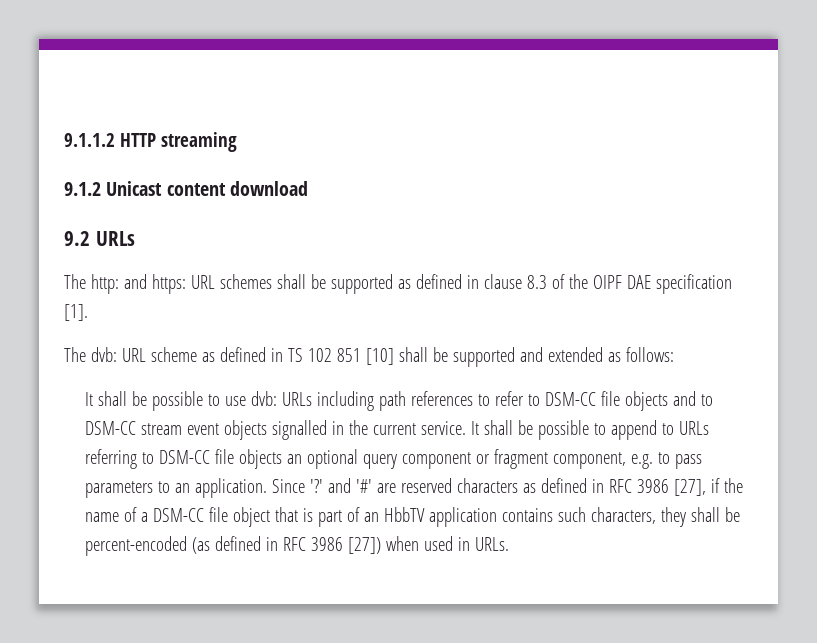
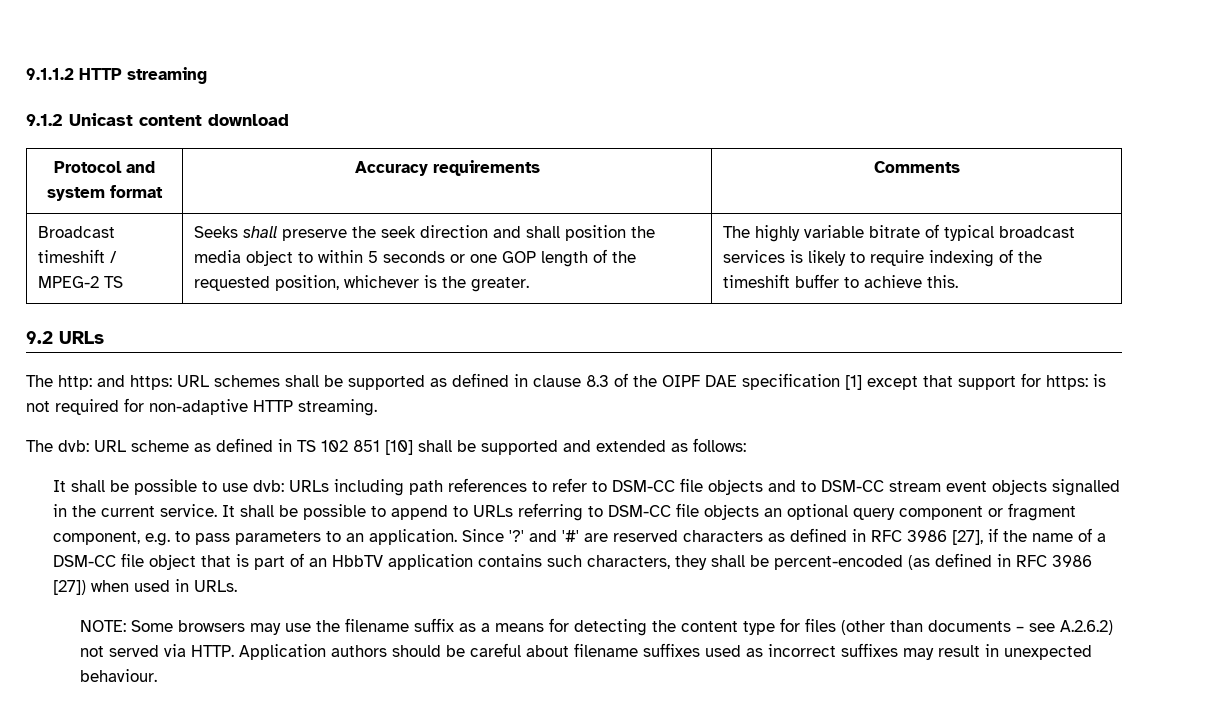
(308, 188) none -> [54,161,155,173] [47,185,163,201] [354,160,540,176] [873,161,960,173] [38,226,116,238] [38,249,118,263] [38,276,124,288] [194,225,656,241] [194,249,637,267] [194,275,530,292] [723,224,1076,242] [723,249,1043,267] [723,274,959,288] // Protocol and system format | Accuracy requirements | Comments // Broadcast timeshift / MPEG-2 TS | Seeks shall preserve the seek direction and shall position the media object to within 5 seconds or one GOP length of the requested position, whichever is the greater. | The highly variable bitrate of typical broadcast services is likely to require indexing of the timeshift buffer to achieve this.
[64,304,88,321] [1]. -> [845,373,1106,390] [26,398,377,416] [1] except that support for https: is not required for non-adaptive HTTP streaming.
(509, 544) none -> [80,618,1114,636] [80,643,1093,660] [80,669,158,682] // NOTE: Some browsers may use the filename suffix as a means for detecting the content type for files (other than documents – see A.2.6.2) not served via HTTP. Application authors should be careful about filename suffixes used as incorrect suffixes may result in unexpected behaviour.

